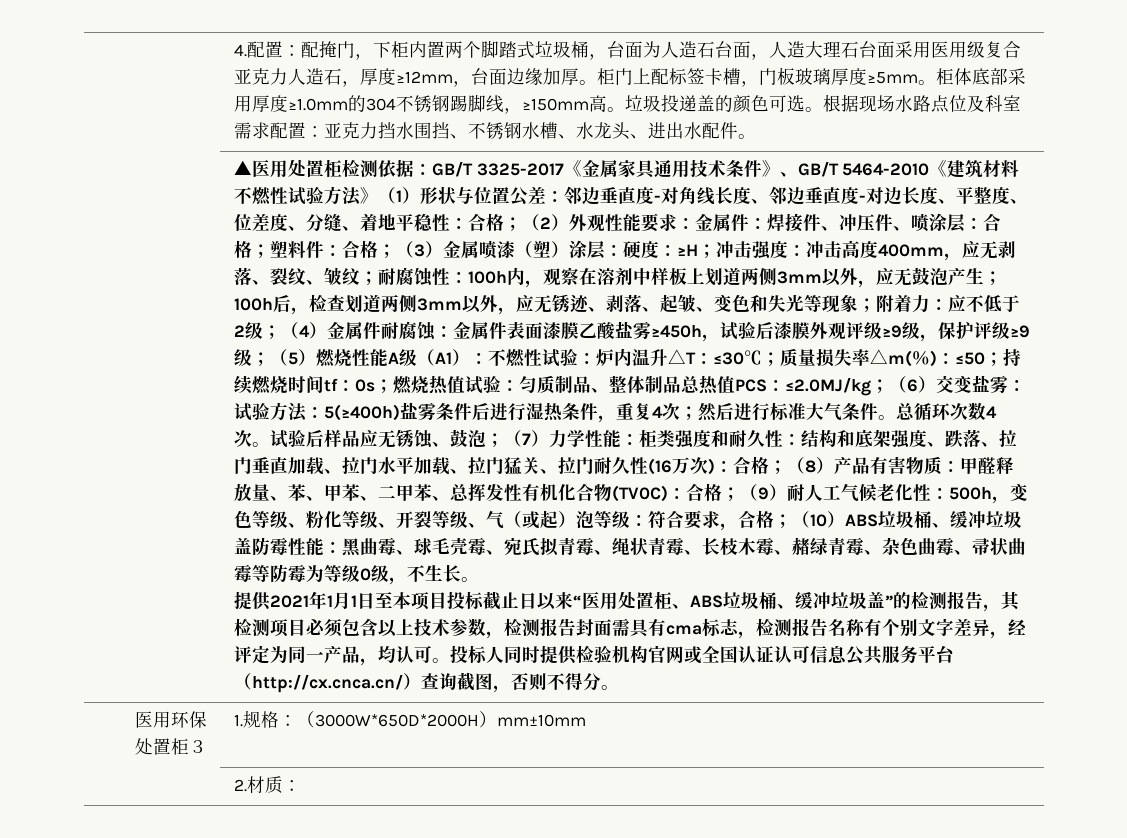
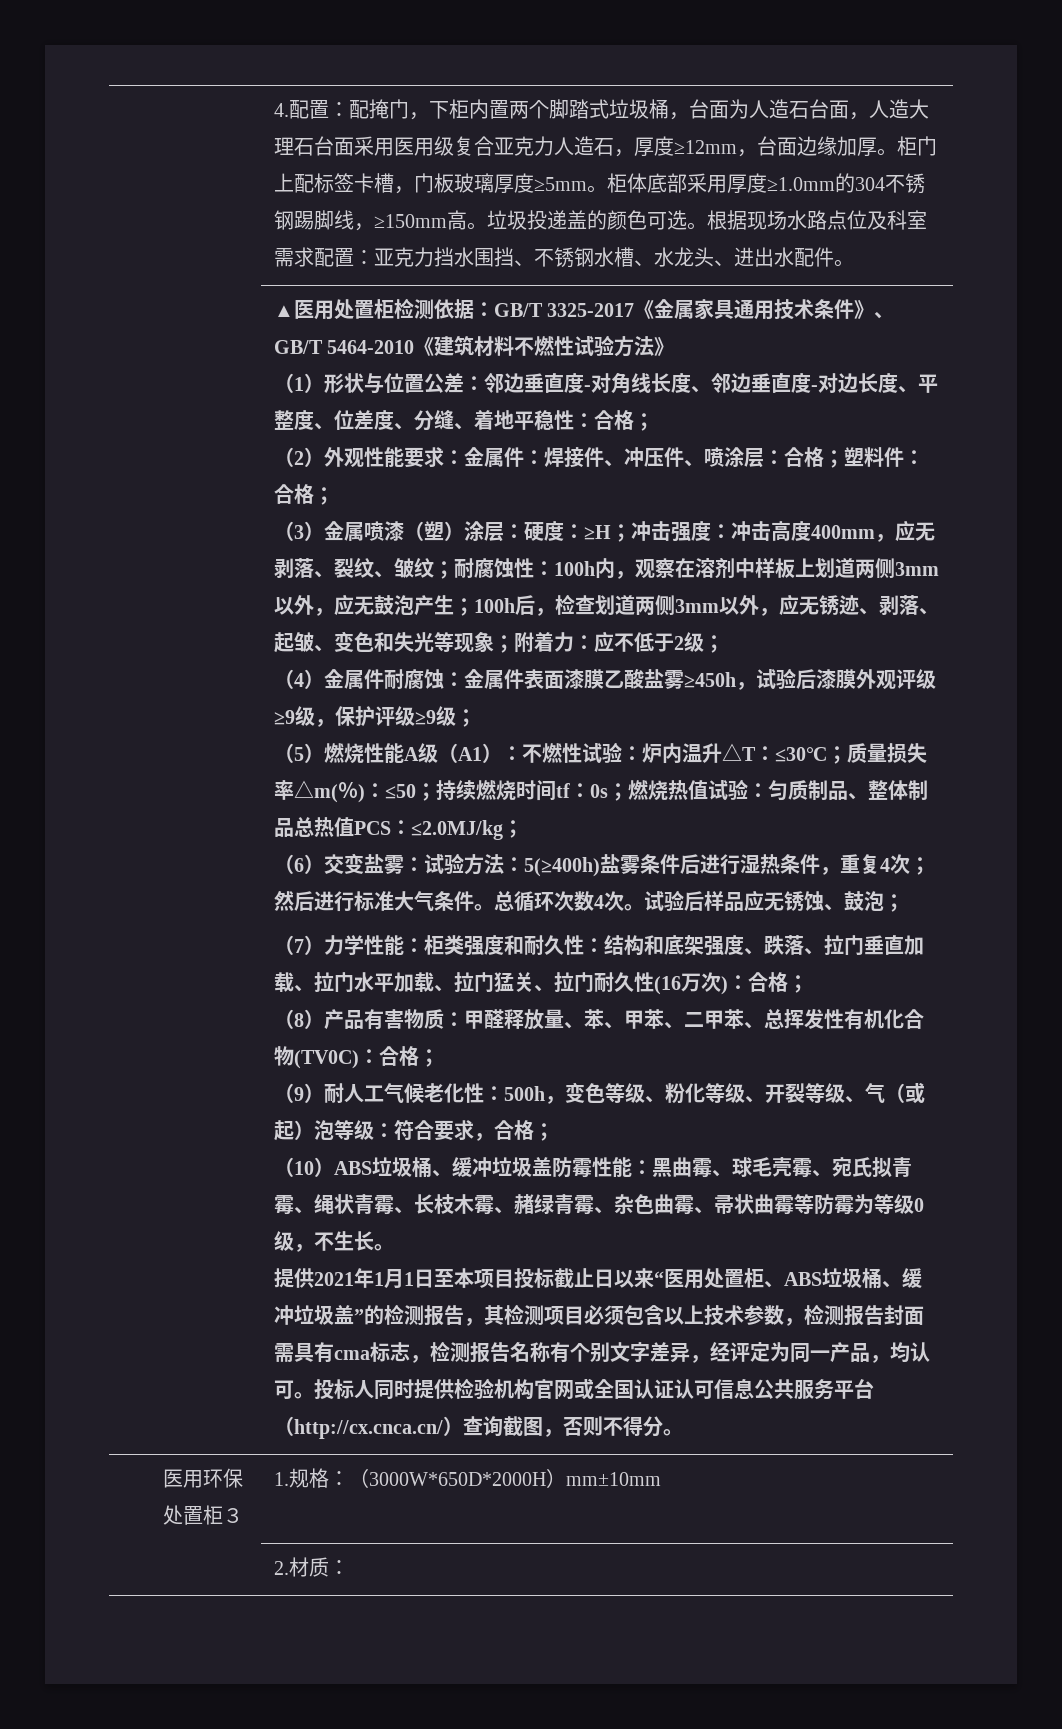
(378, 195) none -> (675, 346) //
(522, 224) none -> (654, 422) //
(396, 251) none -> (334, 496) //
(281, 332) none -> (724, 644) //
(270, 359) none -> (476, 718) //
(889, 386) none -> (523, 829) //
(504, 440) none -> (904, 903) //
(787, 467) none -> (808, 984) //
(740, 494) none -> (439, 1058) //
(792, 521) none -> (554, 1132) //

